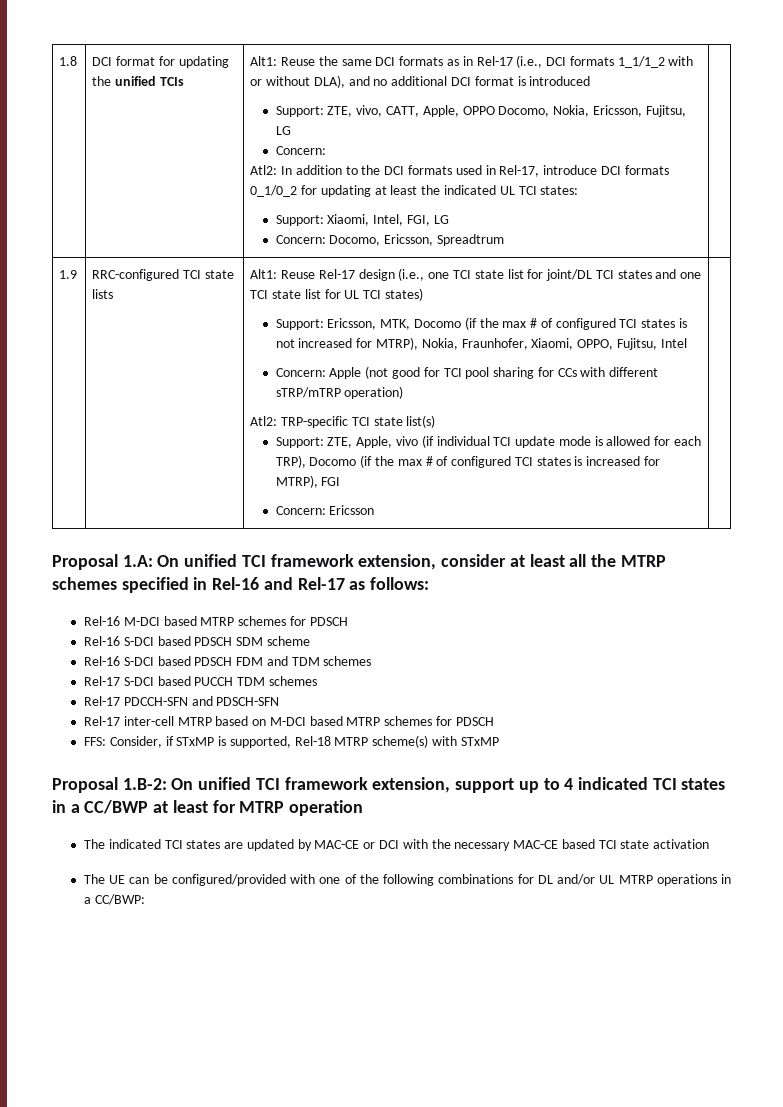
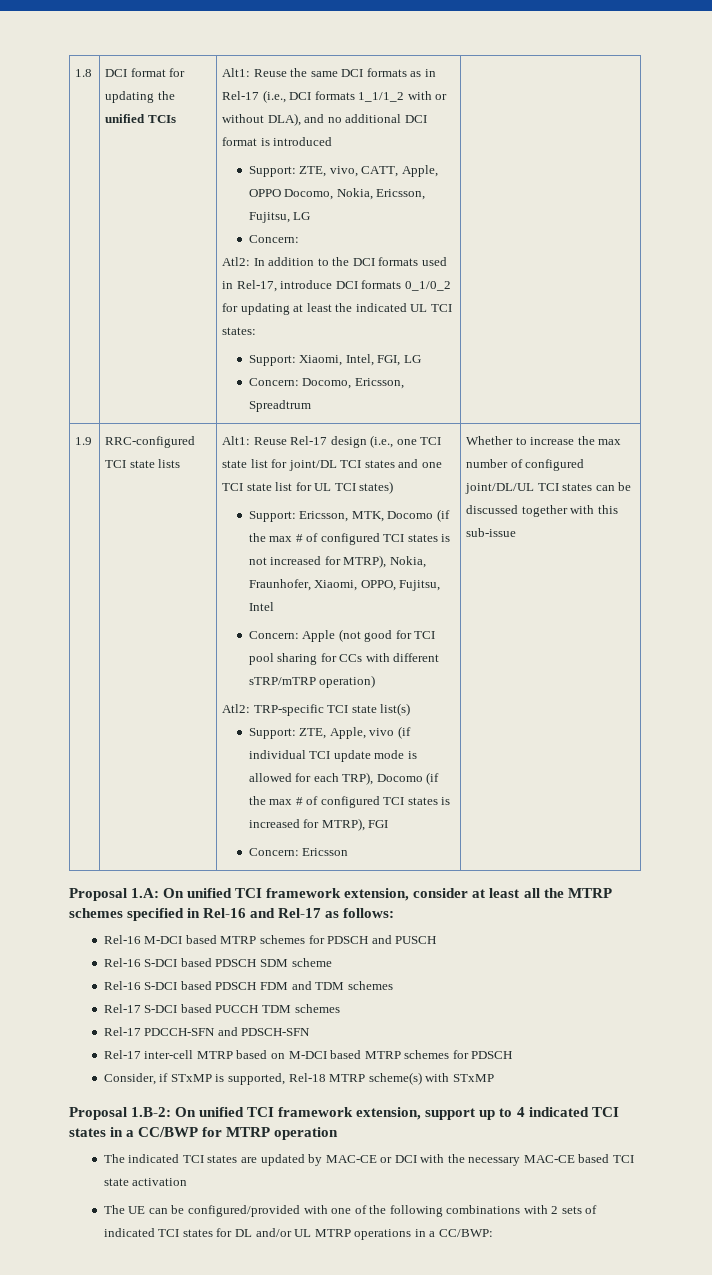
(375, 510) none -> [466,436,622,445] [466,459,585,471] [465,482,632,494] [466,505,618,517] [466,528,517,537] Whether to increase the max number of configured joint/DL/UL TCI states can be discussed together with this sub-issue
(348, 621) none -> [371,935,437,944] and PUSCH
[83,737,106,746] FFS: -> (513, 1055) none
[153,800,208,813] at least -> (199, 1132) none
(514, 879) none -> [523,1205,598,1214] [103,1228,213,1237] with 2 sets of indicated TCI states

